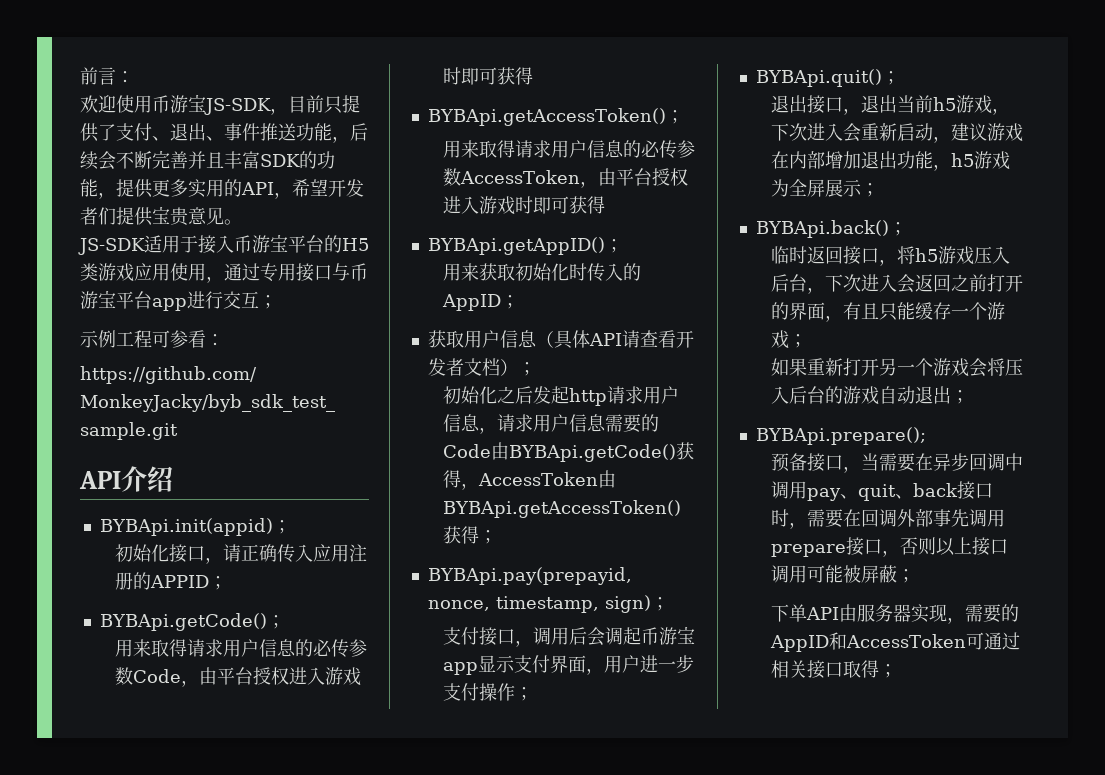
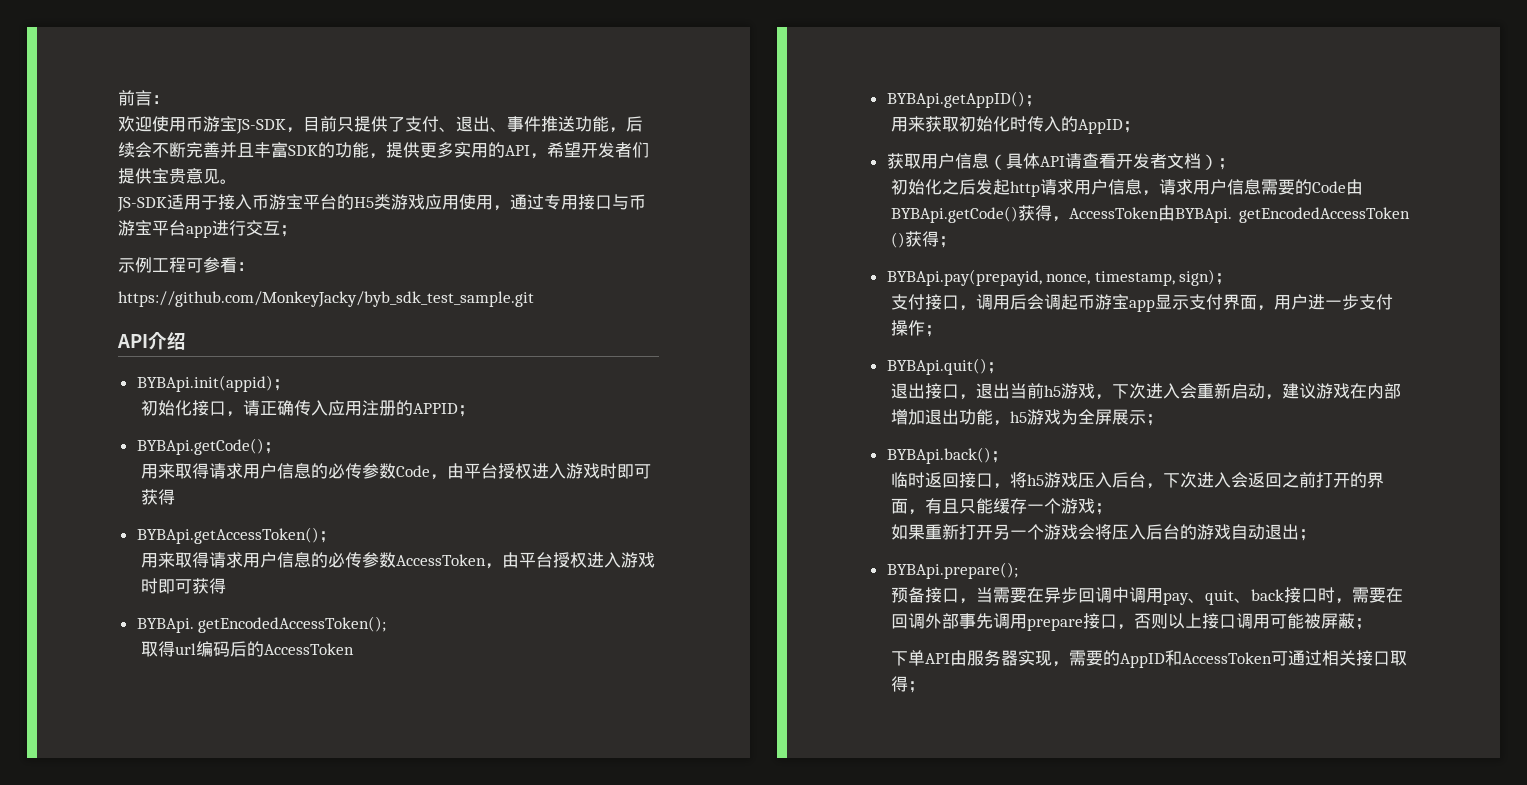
(606, 205) none -> [136,616,387,633] [140,641,354,657] // BYBApi. getEncodedAccessToken(); // 取得url编码后的AccessToken
[443,500,682,518] BYBApi.getAccessToken() -> [1174,207,1410,223] [890,232,905,248] BYBApi. getEncodedAccessToken ()

